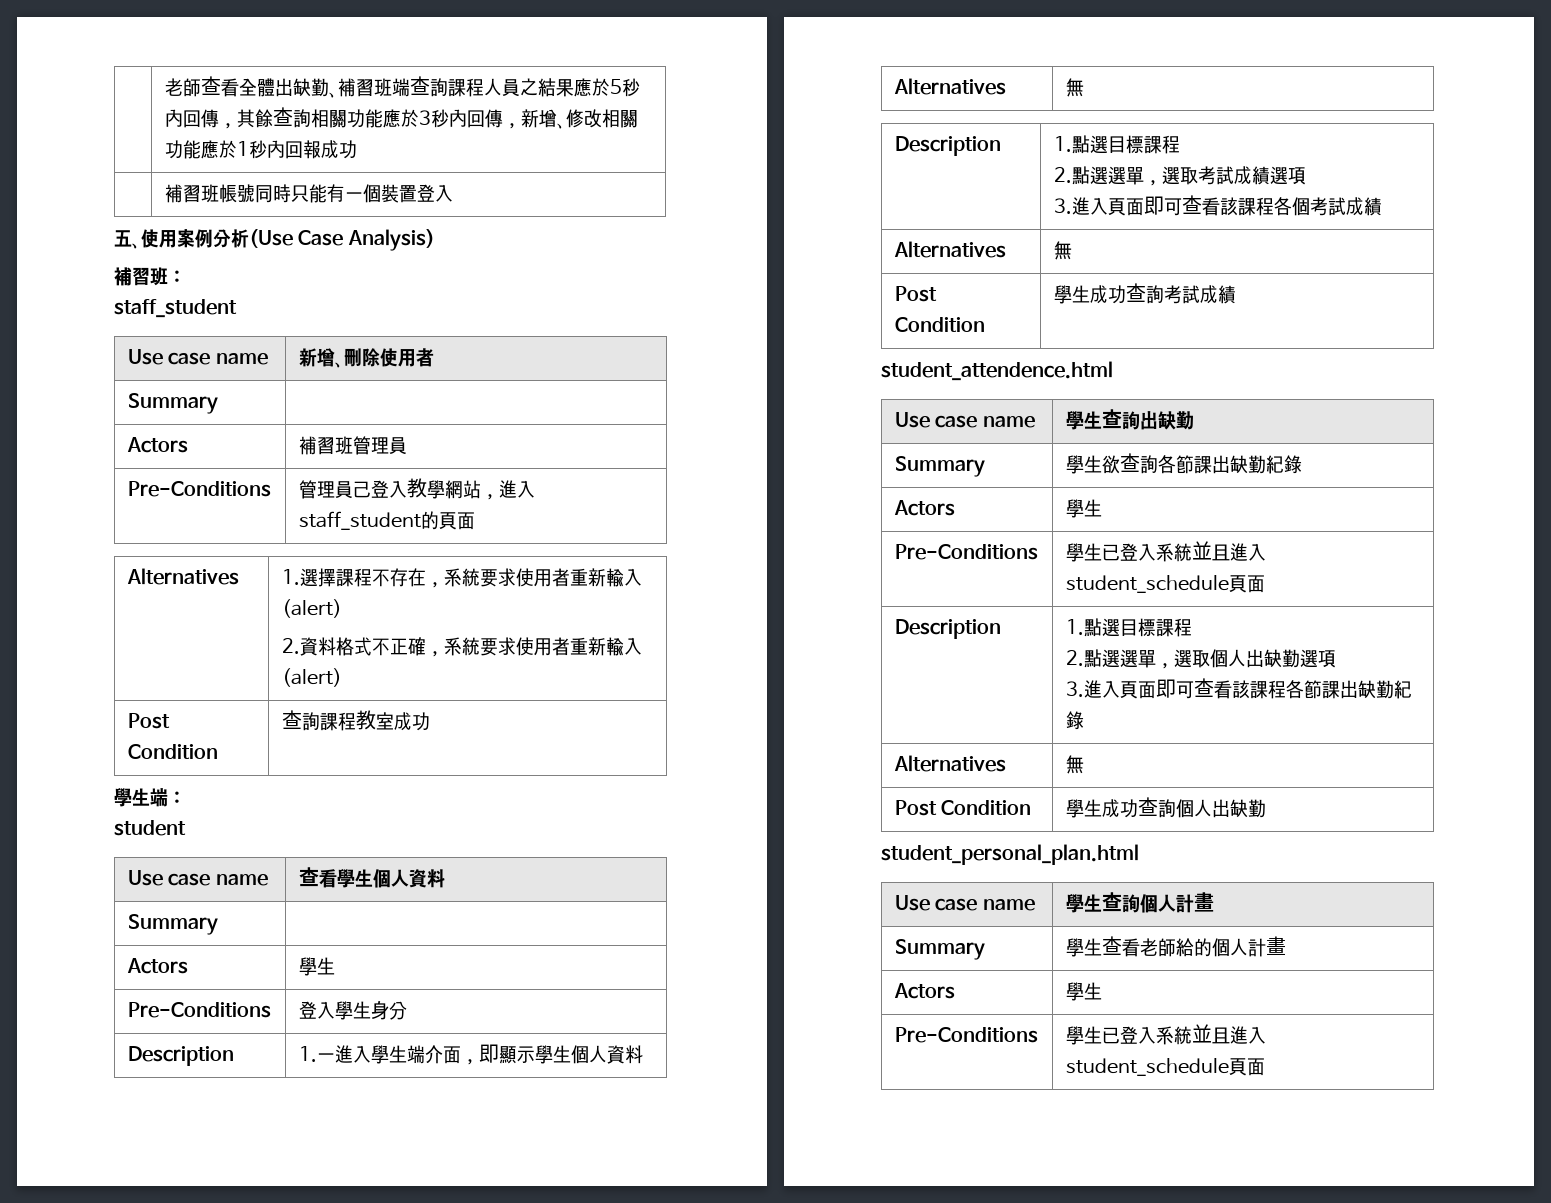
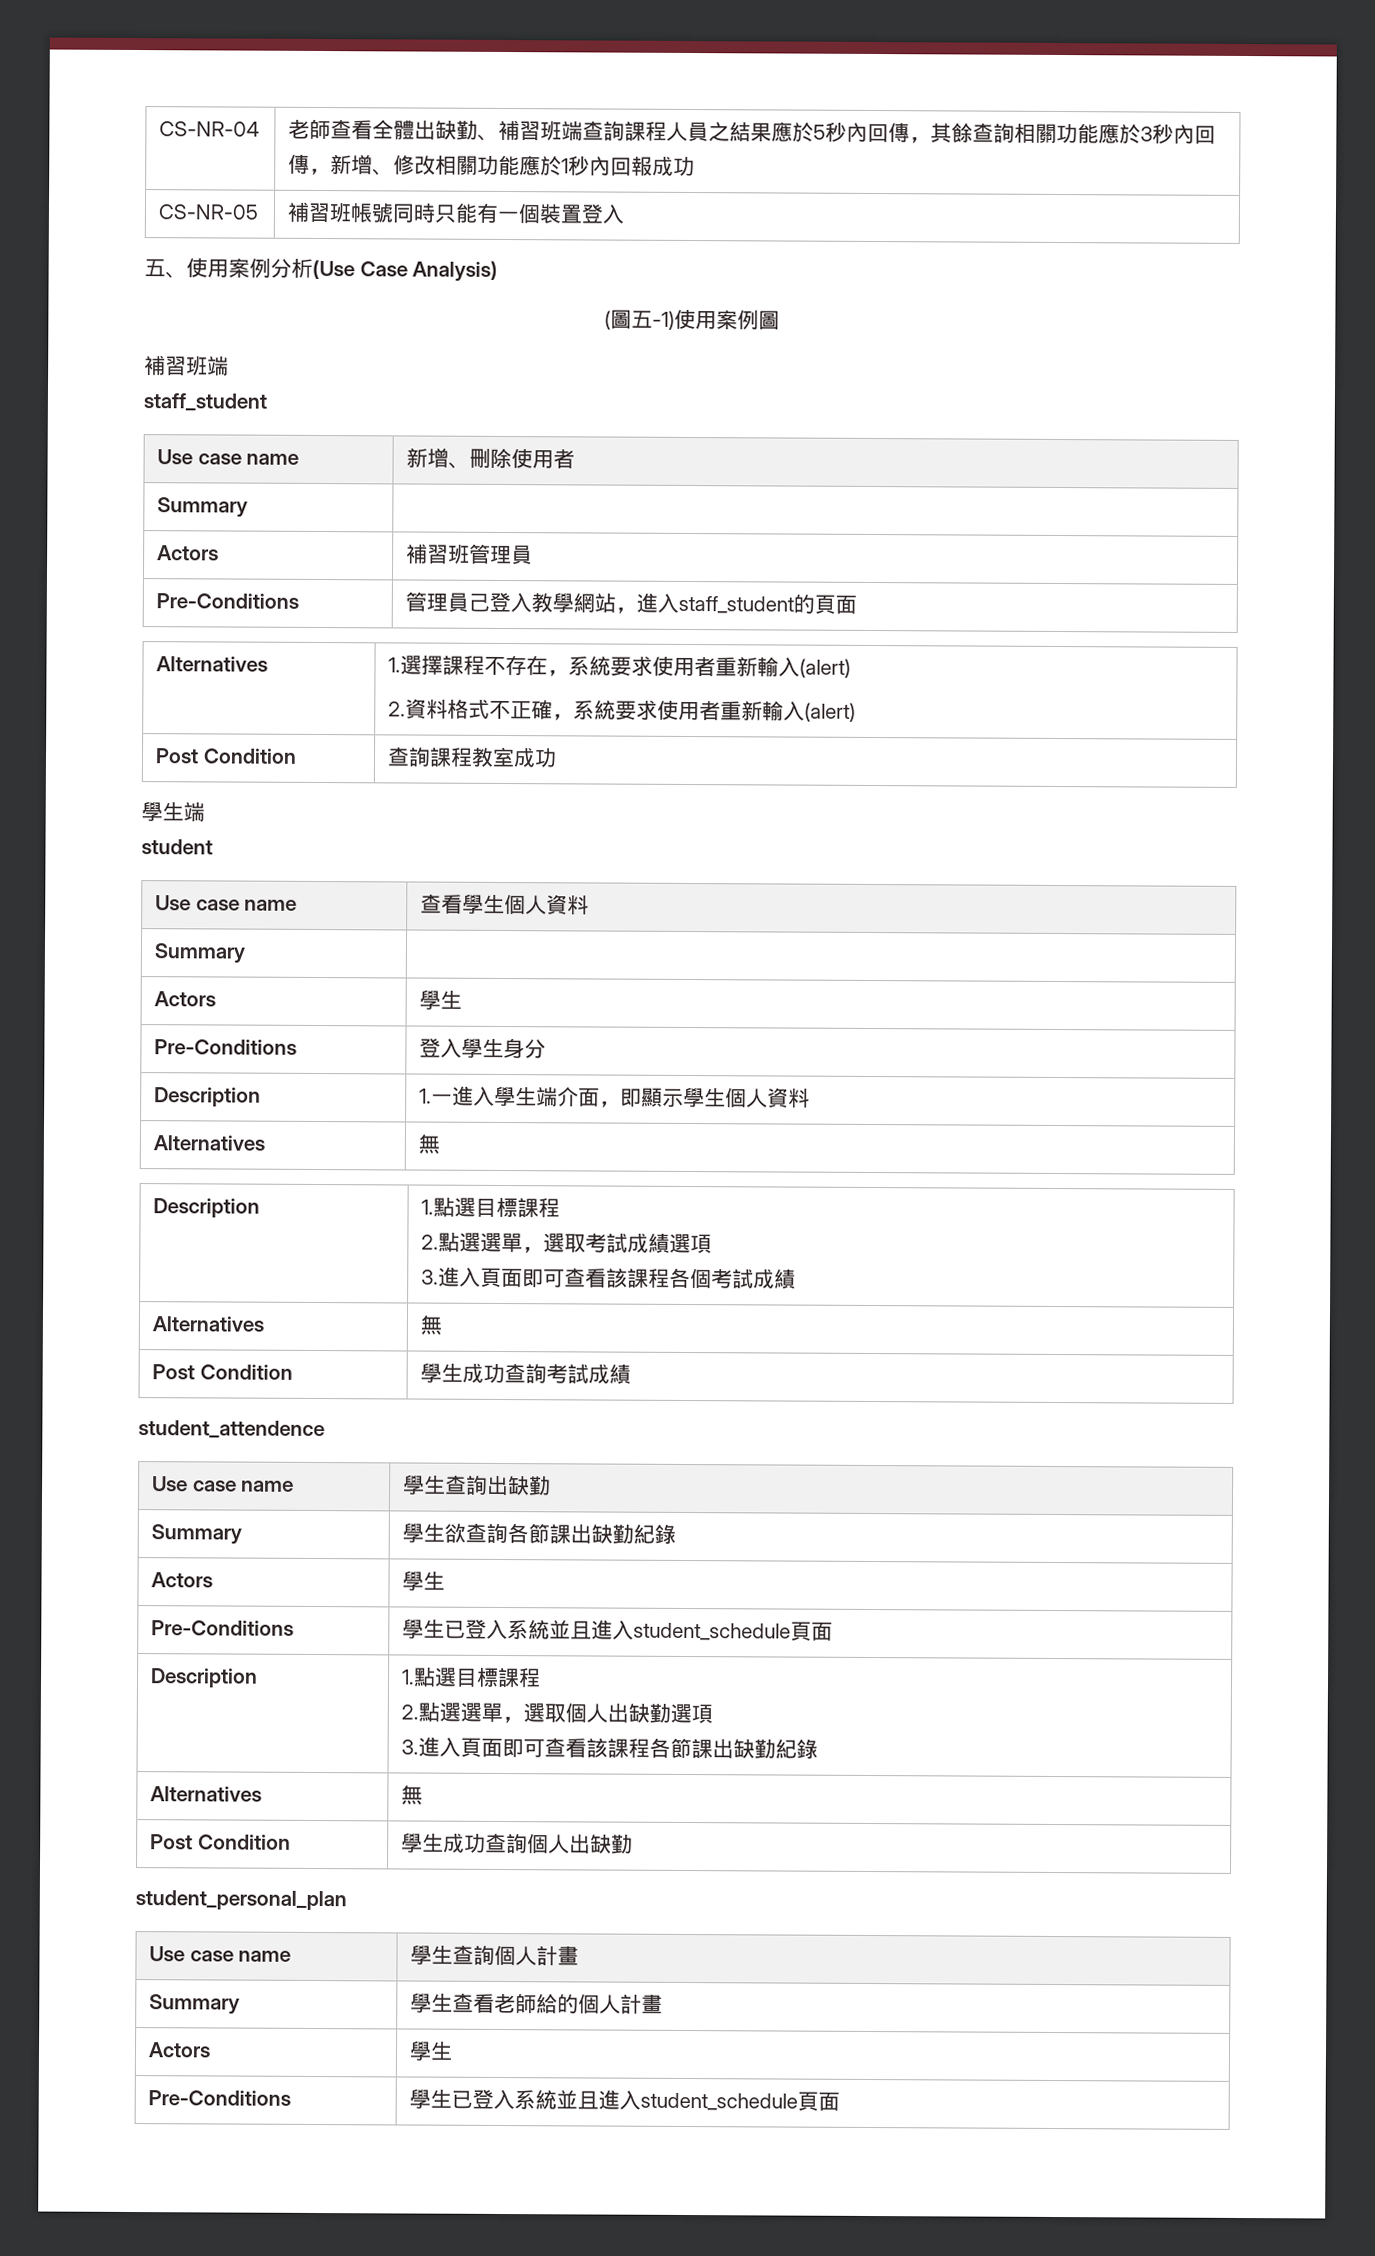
(164, 87) none -> [159,121,261,137] CS-NR-04
(357, 149) none -> [158,204,259,220] CS-NR-05
[114,267,186,286] // 補習班： -> [604,308,780,331] [144,355,229,376] // (圖五-1)使用案例圖 // 補習班端
[168,791,186,804] ： -> (205, 812) none
[881,361,1113,381] student_attendence.html -> [138,1420,325,1440] student_attendence
[881,844,1139,865] student_personal_plan.html -> [135,1890,347,1911] student_personal_plan

